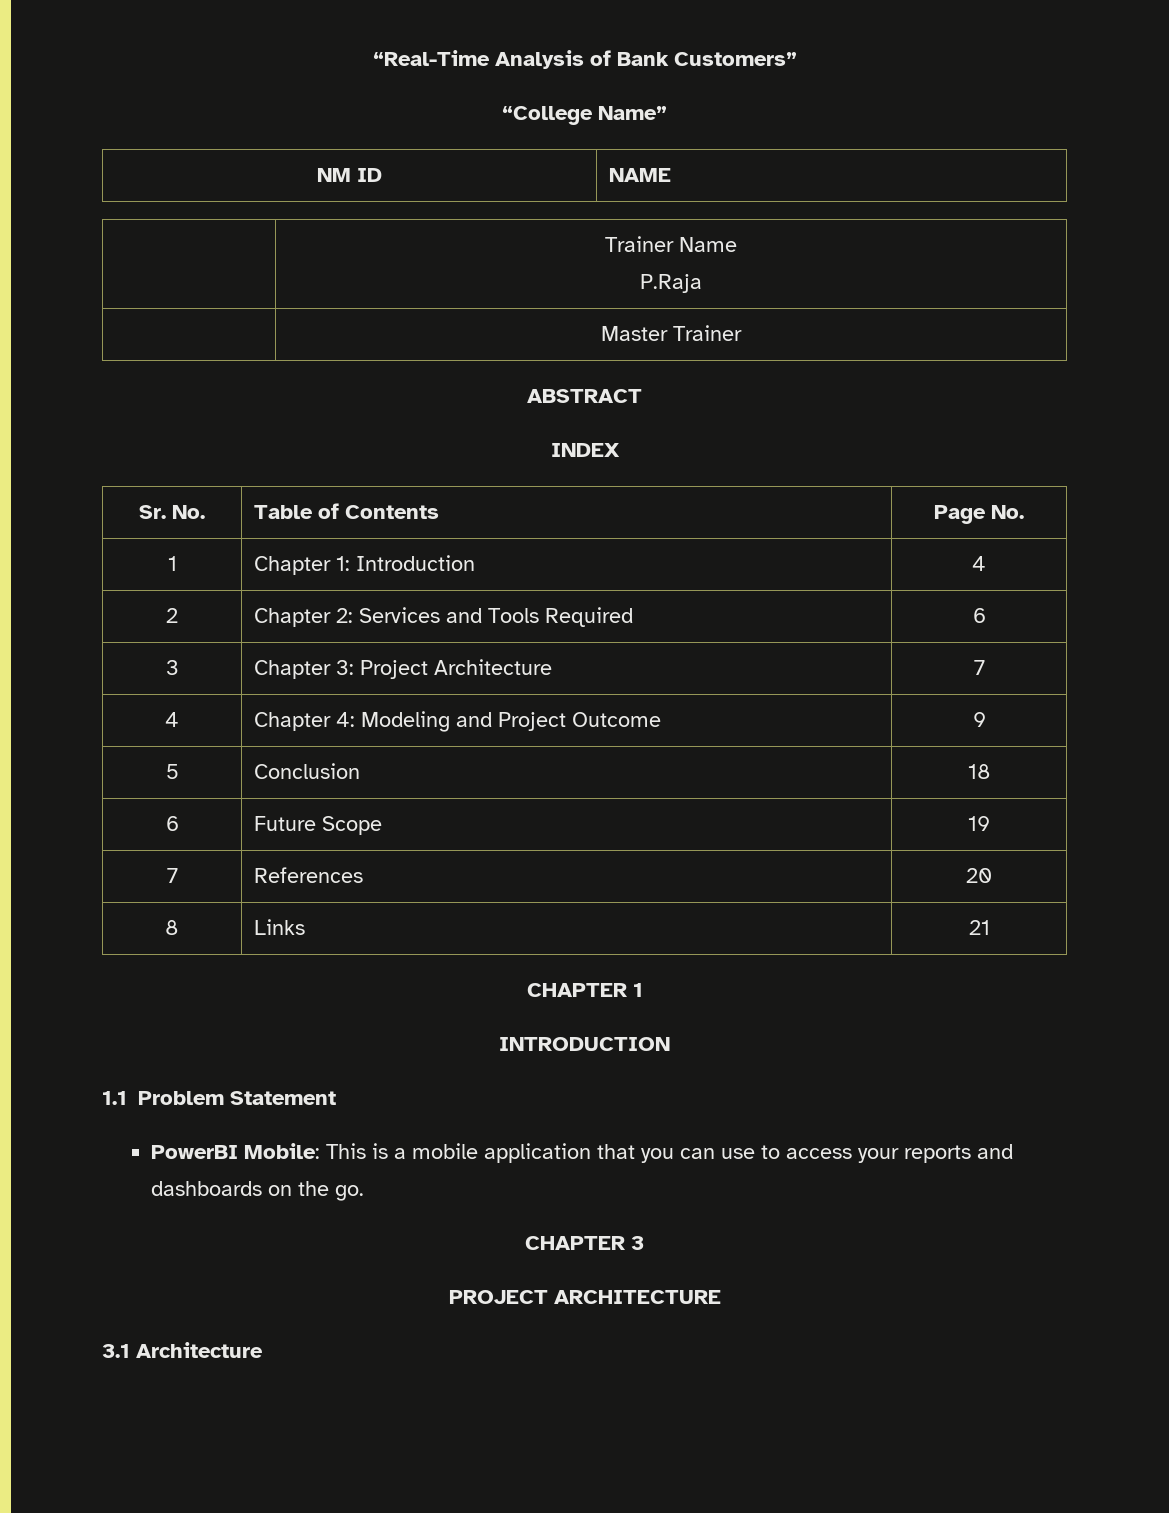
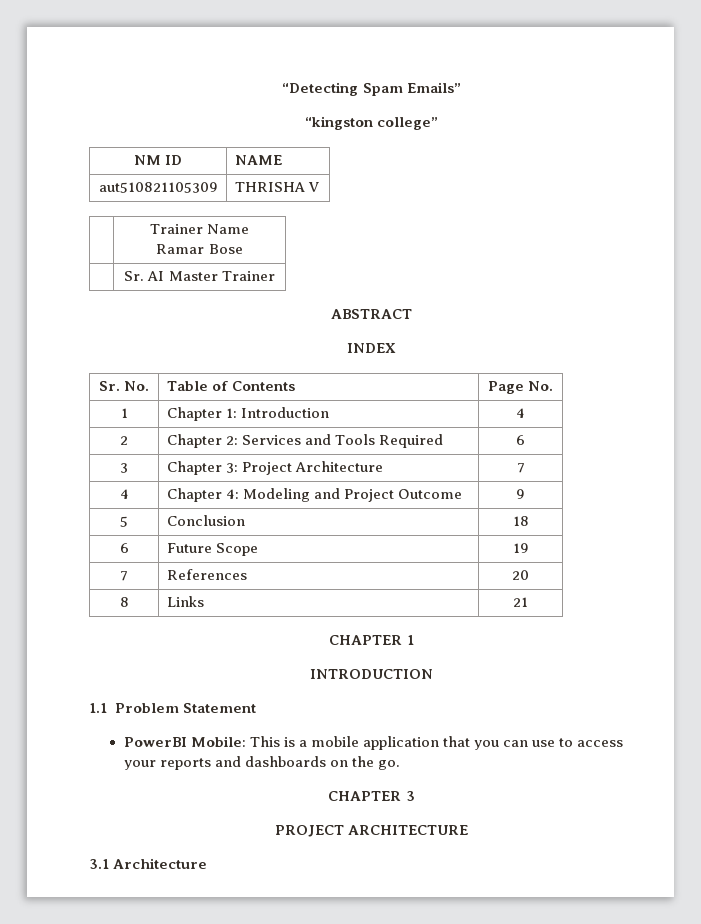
[372,50,797,69] [502,106,667,125] “Real-Time Analysis of Bank Customers” // “College Name” -> [282,82,461,96] [304,116,439,130] “Detecting Spam Emails” // “kingston college”
(672, 175) none -> [98,182,218,193] [234,182,319,192] // aut510821105309 | THRISHA V
[640,274,702,293] P.Raja // | -> [156,244,243,254] [124,271,165,281] Ramar Bose // | Sr. AI

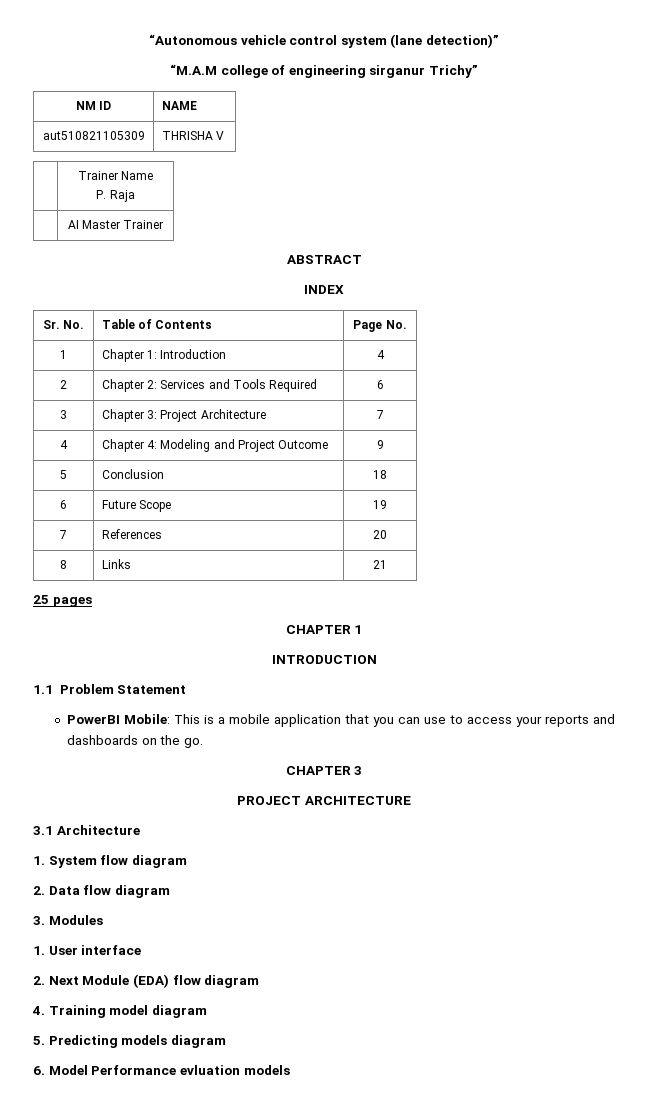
[282,82,461,96] [304,116,439,130] “Detecting Spam Emails” // “kingston college” -> [148,34,500,48] [169,64,479,78] “Autonomous vehicle control system (lane detection)” // “M.A.M college of engineering sirganur Trichy”
[156,244,243,254] [124,271,145,281] Ramar Bose // | Sr. -> [96,190,135,202] P. Raja // |
(528, 602) none -> [33,595,92,607] // 25 pages
(208, 863) none -> [33,855,187,868] [33,885,170,898] [33,915,103,925] [33,945,142,955] [33,974,260,988] [32,1005,207,1018] [33,1035,226,1048] [33,1065,290,1075] // 1. System flow diagram // 2. Data flow diagram // 3. Modules // 1. User interface // 2. Next Module (EDA) flow diagram // 4. Training model diagram // 5. Predicting models diagram // 6. Model Performance evluation models

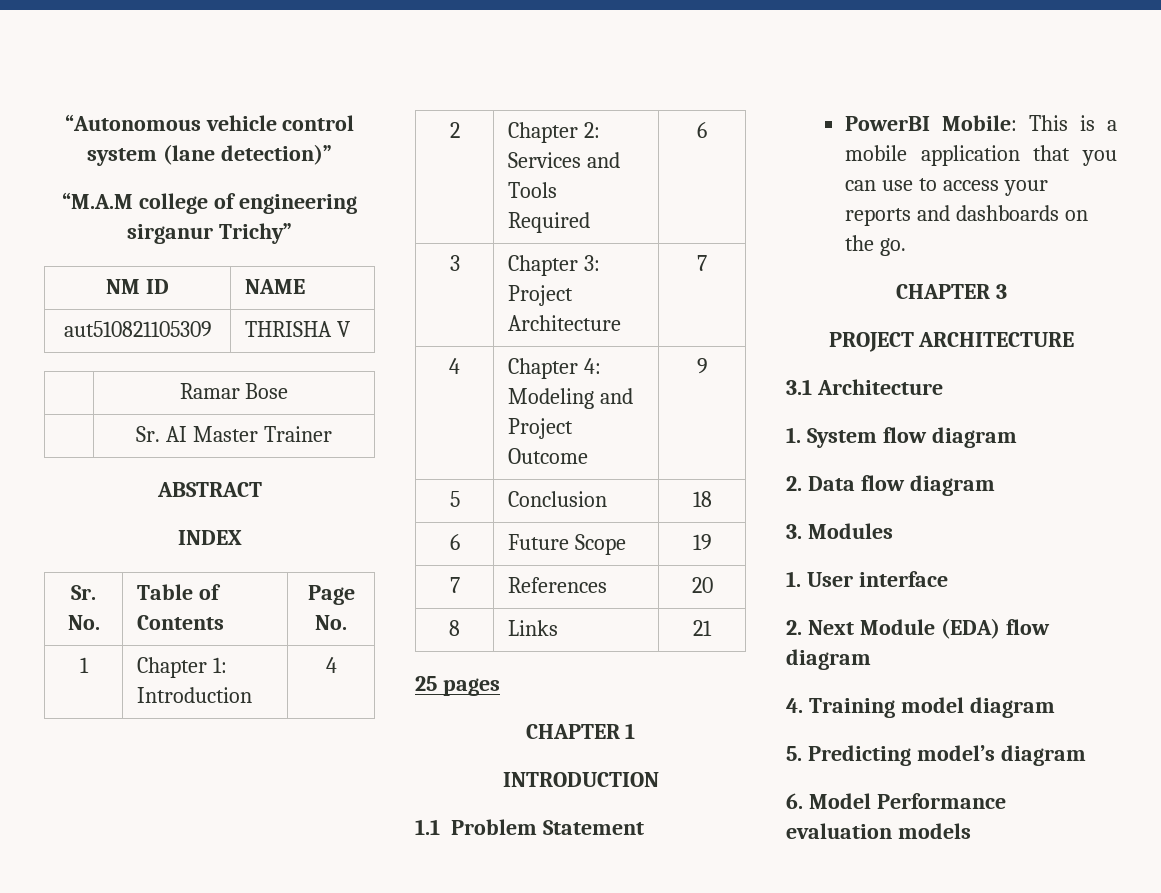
[77,171,154,180] [96,190,135,202] Trainer Name // P. Raja // | -> [179,383,289,399] [136,426,161,442] Ramar Bose // | Sr.
[121,1035,168,1045] models -> [916,745,995,761] model’s
[179,1065,240,1075] evluation -> [786,823,892,839] evaluation

